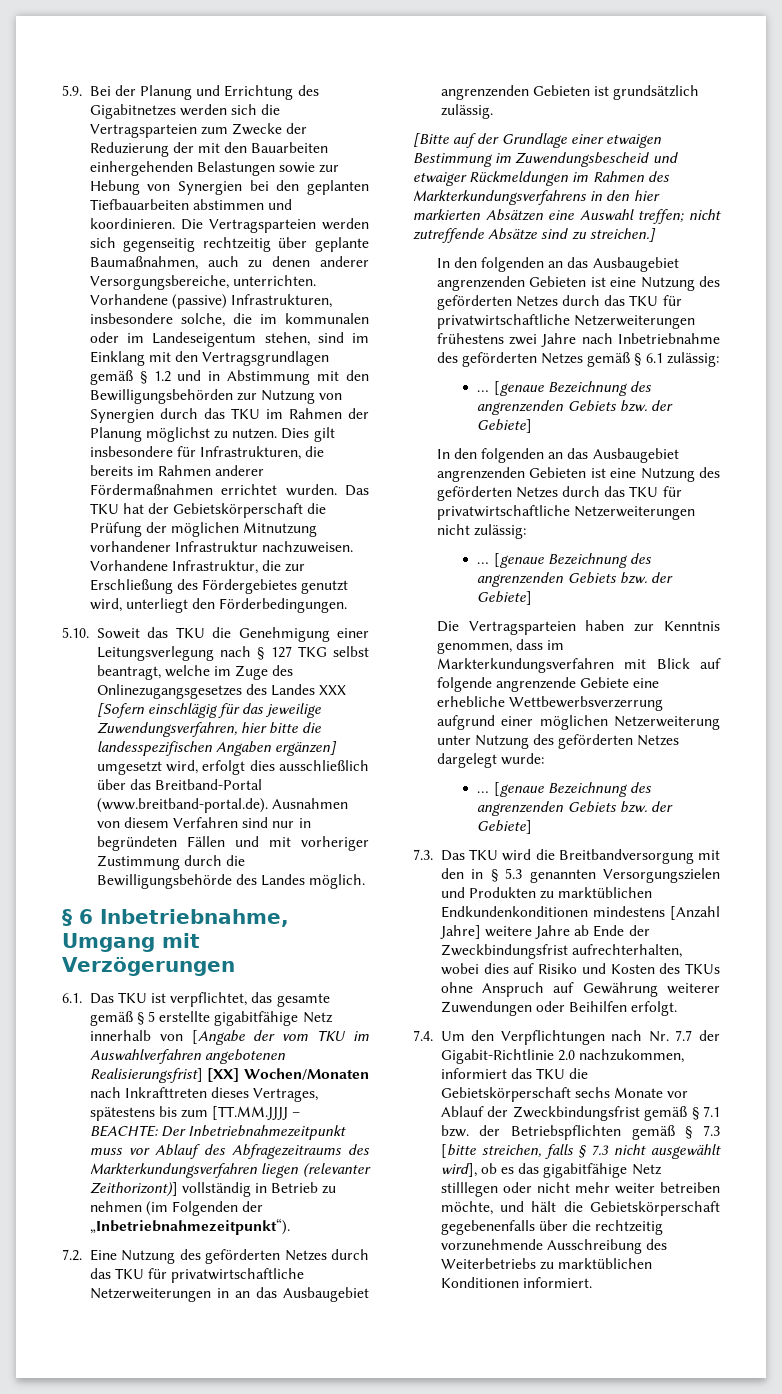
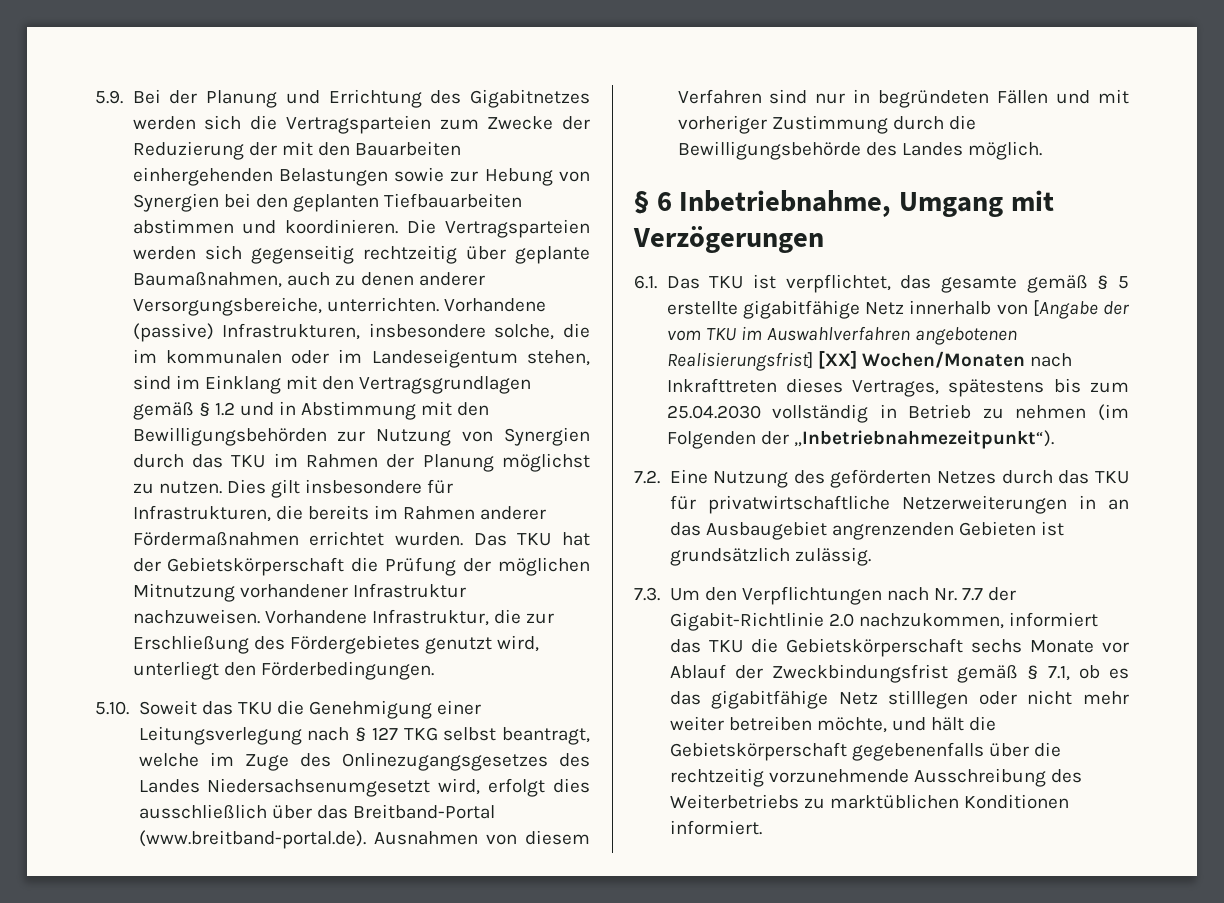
[319,685,347,695] [96,703,322,718] [96,722,322,737] [96,741,338,756] [96,761,162,775] XXX [Sofern einschlägig für das jeweilige Zuwendungsverfahren, hier bitte die landesspezifischen Angaben ergänzen] umgesetzt -> [207,778,431,797] Niedersachsenumgesetzt
[212,1106,301,1120] [89,1125,347,1140] [89,1144,371,1159] [89,1163,371,1178] [89,1182,178,1197] [TT.MM.JJJJ – BEACHTE: Der Inbetriebnahmezeitpunkt muss vor Ablauf des Abfragezeitraums des Markterkundungsverfahren liegen (relevanter Zeithorizont)] -> [666,405,761,419] 25.04.2030
[413,133,661,148] [413,152,678,167] [413,171,670,186] [413,190,660,205] [413,209,721,224] [413,228,656,243] [436,257,679,272] [436,276,720,291] [436,295,682,310] [436,314,695,329] [436,333,720,347] [436,352,719,367] [477,381,653,396] [477,400,674,415] [477,419,533,433] [436,448,679,463] [436,467,720,482] [436,486,682,501] [436,505,695,520] [436,524,526,539] [477,553,653,568] [477,572,674,587] [477,591,533,605] [436,620,720,635] [436,639,565,654] [436,658,721,673] [436,677,660,692] [436,696,663,711] [436,715,720,730] [436,734,680,749] [436,753,544,768] [477,782,653,797] [477,801,674,816] [477,820,533,834] [413,849,720,864] [440,868,720,883] [440,887,653,899] [440,906,720,920] [439,925,650,939] [440,944,682,959] [440,963,720,975] [440,982,720,997] [440,1001,678,1016] [413,1030,433,1041] [Bitte auf der Grundlage einer etwaigen Bestimmung im Zuwendungsbescheid und etwaiger Rückmeldungen im Rahmen des Markterkundungsverfahrens in den hier markierten Absätzen eine Auswahl treffen; nicht zutreffende Absätze sind zu streichen.] // In den folgenden an das Ausbaugebiet angrenzenden Gebieten ist eine Nutzung des geförderten Netzes durch das TKU für privatwirtschaftliche Netzerweiterungen frühestens zwei Jahre nach Inbetriebnahme des geförderten Netzes gemäß § 6.1 zulässig: // … [genaue Bezeichnung des angrenzenden Gebiets bzw. der Gebiete] // In den folgenden an das Ausbaugebiet angrenzenden Gebieten ist eine Nutzung des geförderten Netzes durch das TKU für privatwirtschaftliche Netzerweiterungen nicht zulässig: // … [genaue Bezeichnung des angrenzenden Gebiets bzw. der Gebiete] // Die Vertragsparteien haben zur Kenntnis genommen, dass im Markterkundungsverfahren mit Blick auf folgende angrenzende Gebiete eine erhebliche Wettbewerbsverzerrung aufgrund einer möglichen Netzerweiterung unter Nutzung des geförderten Netzes dargelegt wurde: // … [genaue Bezeichnung des angrenzenden Gebiets bzw. der Gebiete] // 7.3. Das TKU wird die Breitbandversorgung mit den in § 5.3 genannten Versorgungszielen und Produkten zu marktüblichen Endkundenkonditionen mindestens [Anzahl Jahre] weitere Jahre ab Ende der Zweckbindungsfrist aufrechterhalten, wobei dies auf Risiko und Kosten des TKUs ohne Anspruch auf Gewährung weiterer Zuwendungen oder Beihilfen erfolgt. // 7.4. -> [634,587,660,601] 7.3.
[703,1106,720,1117] [440,1125,720,1140] [440,1144,721,1159] [440,1163,477,1177] 7.1 bzw. der Betriebspflichten gemäß § 7.3 [bitte streichen, falls § 7.3 nicht ausgewählt wird], -> [1047,666,1070,681] 7.1,

